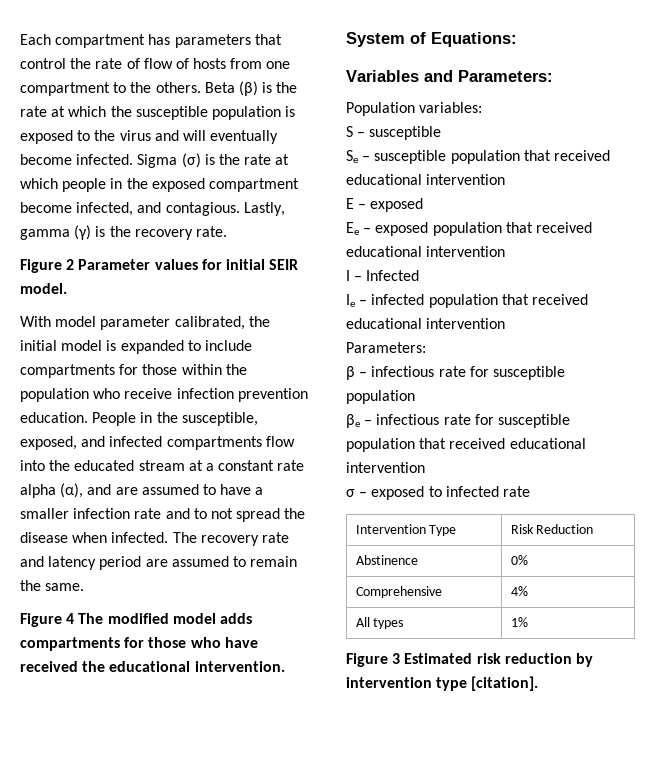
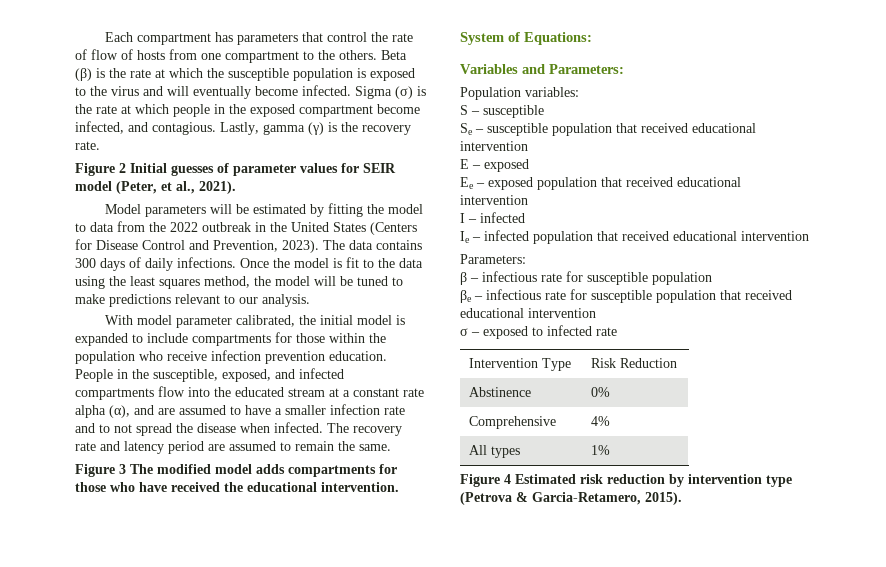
[78,259,299,270] [20,283,67,294] Parameter values for initial SEIR model. -> [130,163,396,176] [75,181,236,194] [104,203,423,217] [75,221,417,235] [75,239,422,253] [75,257,423,271] [75,276,403,289] [75,294,310,307] Initial guesses of parameter values for SEIR model (Peter, et al., 2021). // Model parameters will be estimated by fitting the model to data from the 2022 outbreak in the United States (Centers for Disease Control and Prevention, 2023). The data contains 300 days of daily infections. Once the model is fit to the data using the least squares method, the model will be tuned to make predictions relevant to our analysis.
[66,613,75,624] 4 -> [119,464,126,474] 3
[366,270,420,281] Infected -> [480,212,525,223] infected
[392,653,401,664] 3 -> [504,474,511,484] 4
[471,676,539,691] [citation]. -> [460,492,682,505] (Petrova & Garcia-Retamero, 2015).

